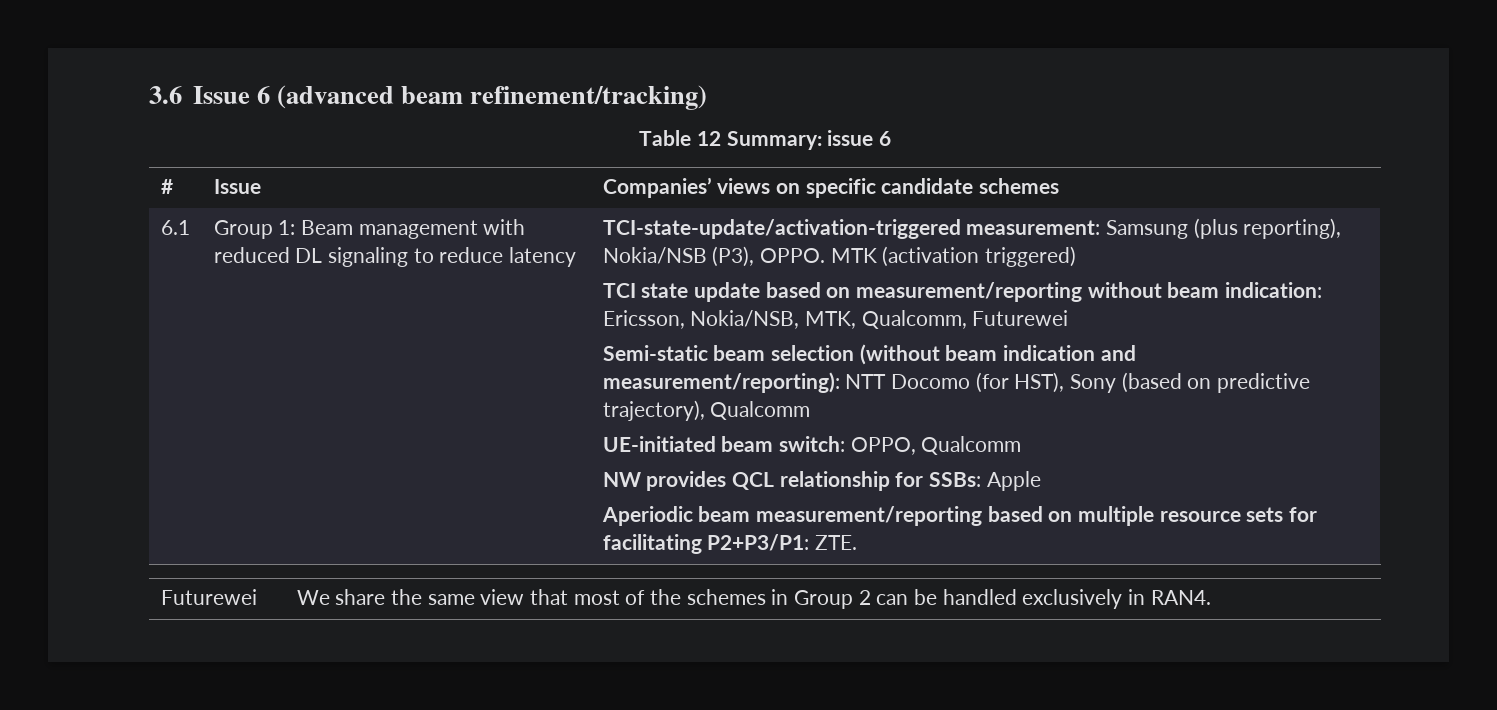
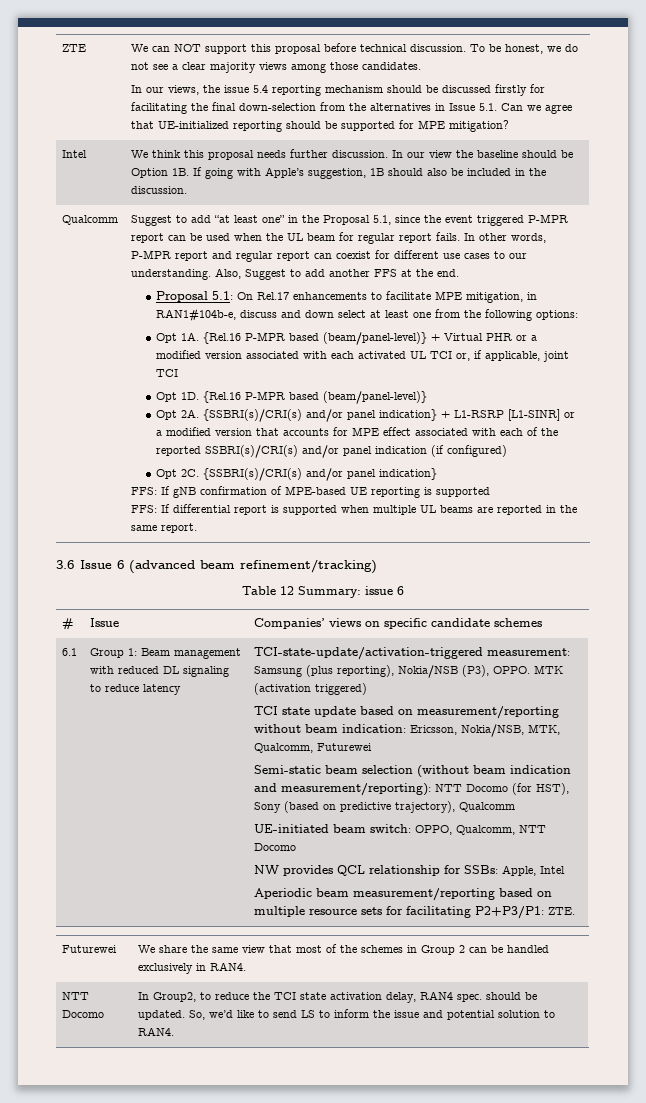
(149, 95) none -> [62,44,87,52] [131,43,579,54] [131,62,422,73] [131,84,546,96] [131,102,573,114] [131,120,510,132] [62,150,88,158] [131,149,574,160] [131,167,547,179] [131,186,188,194] [62,215,119,225] [131,214,569,226] [131,232,547,244] [131,250,528,262] [131,268,460,280] [156,291,538,303] [156,308,579,322] [156,332,538,345] [156,350,570,362] [156,369,179,377] [156,391,428,404] [156,409,576,422] [156,427,559,436] [156,445,508,458] [156,468,438,481] [131,486,491,498] [131,504,578,515] [131,523,198,533] ZTE | We can NOT support this proposal before technical discussion. To be honest, we do not see a clear majority views among those candidates. // In our views, the issue 5.4 reporting mechanism should be discussed firstly for facilitating the final down-selection from the alternatives in Issue 5.1. Can we agree that UE-initialized reporting should be supported for MPE mitigation? // Intel | We think this proposal needs further discussion. In our view the baseline should be Option 1B. If going with Apple’s suggestion, 1B should also be included in the discussion. // Qualcomm | Suggest to add “at least one” in the Proposal 5.1, since the event triggered P-MPR report can be used when the UL beam for regular report fails. In other words, P-MPR report and regular report can coexist for different use cases to our understanding. Also, Suggest to add another FFS at the end. // Proposal 5.1: On Rel.17 enhancements to facilitate MPE mitigation, in RAN1#104b-e, discuss and down select at least one from the following options: // Opt 1A. {Rel.16 P-MPR based (beam/panel-level)} + Virtual PHR or a modified version associated with each activated UL TCI or, if applicable, joint TCI // Opt 1D. {Rel.16 P-MPR based (beam/panel-level)} // Opt 2A. {SSBRI(s)/CRI(s) and/or panel indication} + L1-RSRP [L1-SINR] or a modified version that accounts for MPE effect associated with each of the reported SSBRI(s)/CRI(s) and/or panel indication (if configured) // Opt 2C. {SSBRI(s)/CRI(s) and/or panel indication} // FFS: If gNB confirmation of MPE-based UE reporting is supported // FFS: If differential report is supported when multiple UL beams are reported in the same report. //
[921,436,1022,455] Qualcomm -> [456,825,547,835] [254,843,297,851] Qualcomm, NTT Docomo
[986,471,1041,491] Apple -> [502,865,566,876] Apple, Intel
(1211, 597) none -> [62,992,90,1000] [62,1010,105,1018] [138,991,538,1003] [138,1009,556,1020] [138,1027,175,1036] // NTT Docomo | In Group2, to reduce the TCI state activation delay, RAN4 spec. should be updated. So, we’d like to send LS to inform the issue and potential solution to RAN4.

